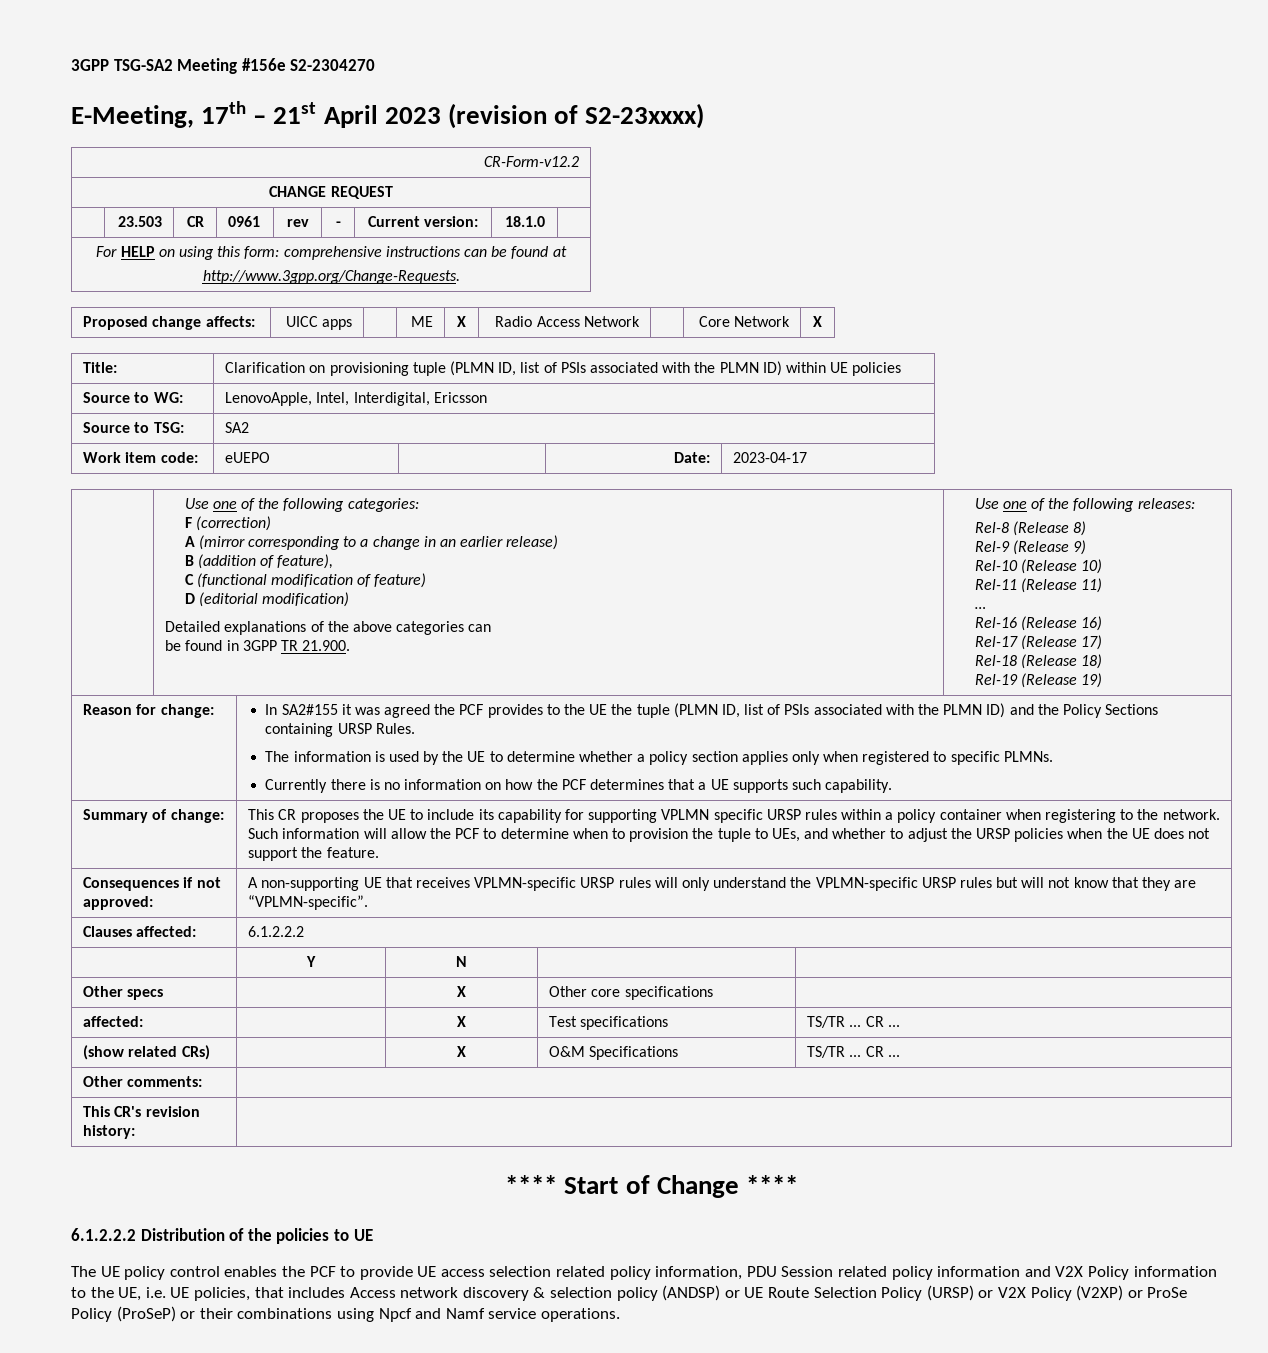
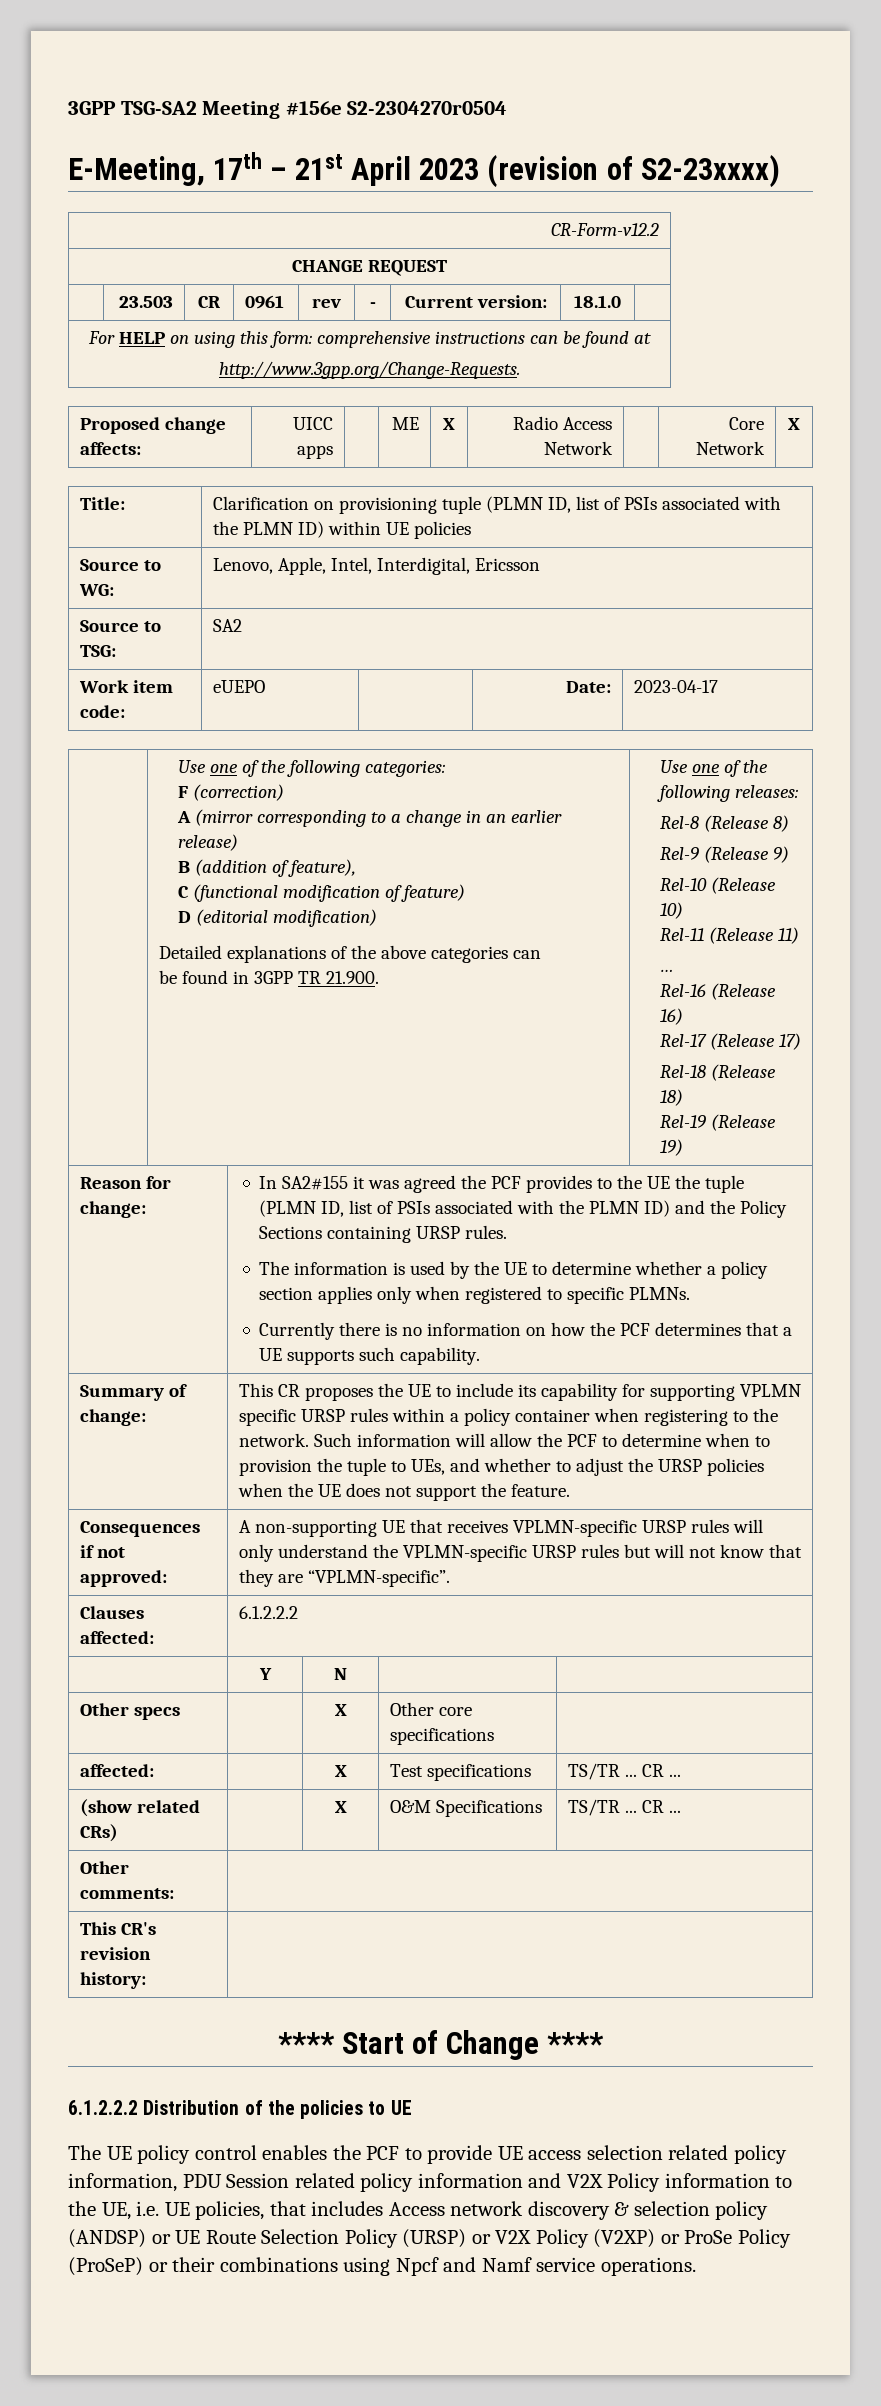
[290,59,376,71] S2-2304270 -> [347,101,508,115] S2-2304270r0504
[225,392,313,406] LenovoApple, -> [212,557,326,575] Lenovo, Apple,
[375,723,415,734] Rules. -> [465,1225,508,1239] rules.

